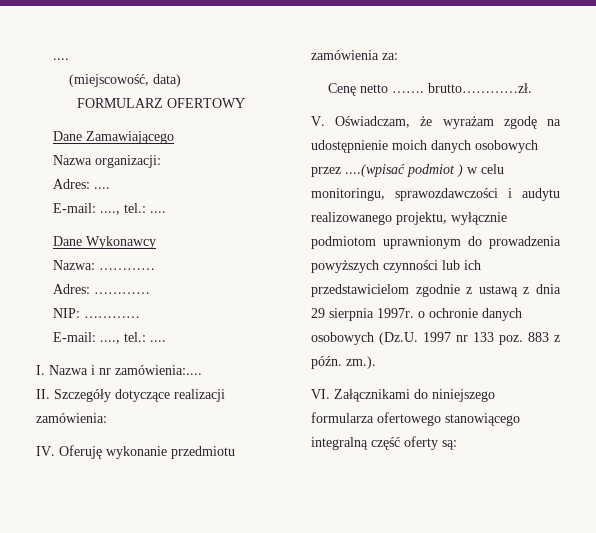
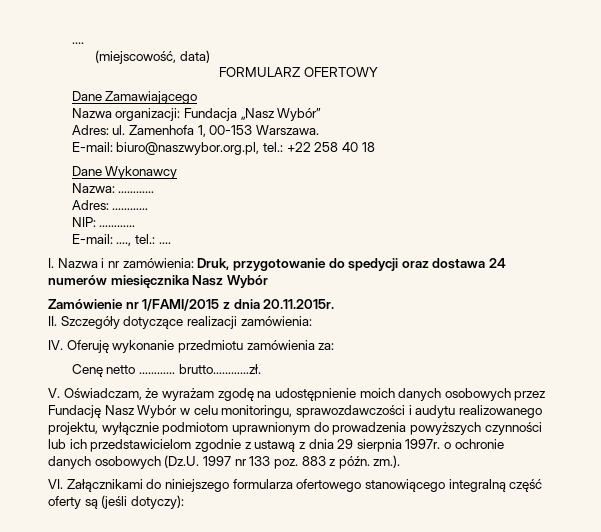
[52,179,110,189] [52,203,166,215] // Adres: .... // E-mail: ...., tel.: .... -> [183,108,322,121] [71,125,319,137] [71,142,375,155] Fundacja „Nasz Wybór” // Adres: ul. Zamenhofa 1, 00-153 Warszawa. // E-mail: biuro@naszwybor.org.pl, tel.: +22 258 40 18
[115,365,202,375] zamówienia:.... -> [122,258,507,271] [48,275,268,288] [48,299,335,311] zamówienia: Druk, przygotowanie do spedycji oraz dostawa 24 numerów miesięcznika Nasz Wybór // Zamówienie nr 1/FAMI/2015 z dnia 20.11.2015r.
[391,91,424,93] ……. -> [138,372,175,374] …………
[345,164,463,177] ....(wpisać podmiot ) -> [48,405,178,418] Fundację Nasz Wybór
[442,440,457,450] są: -> [84,495,184,509] są (jeśli dotyczy):

